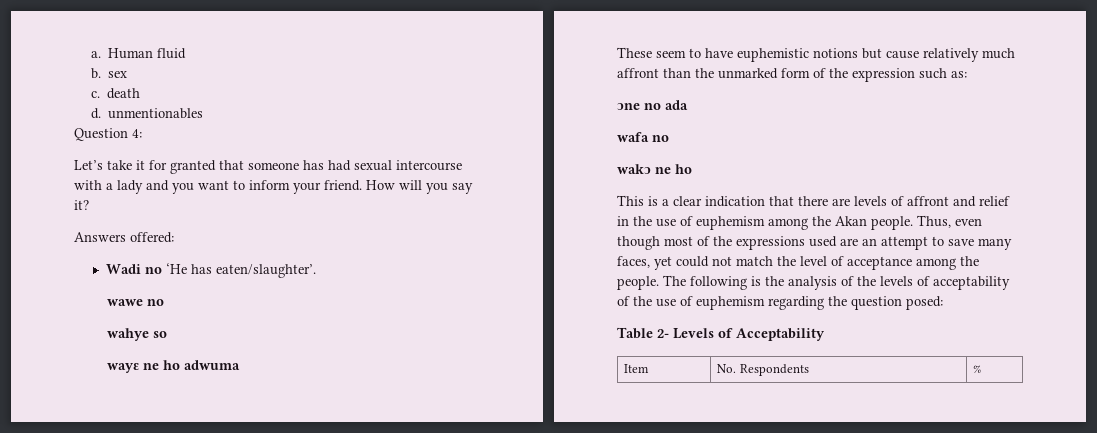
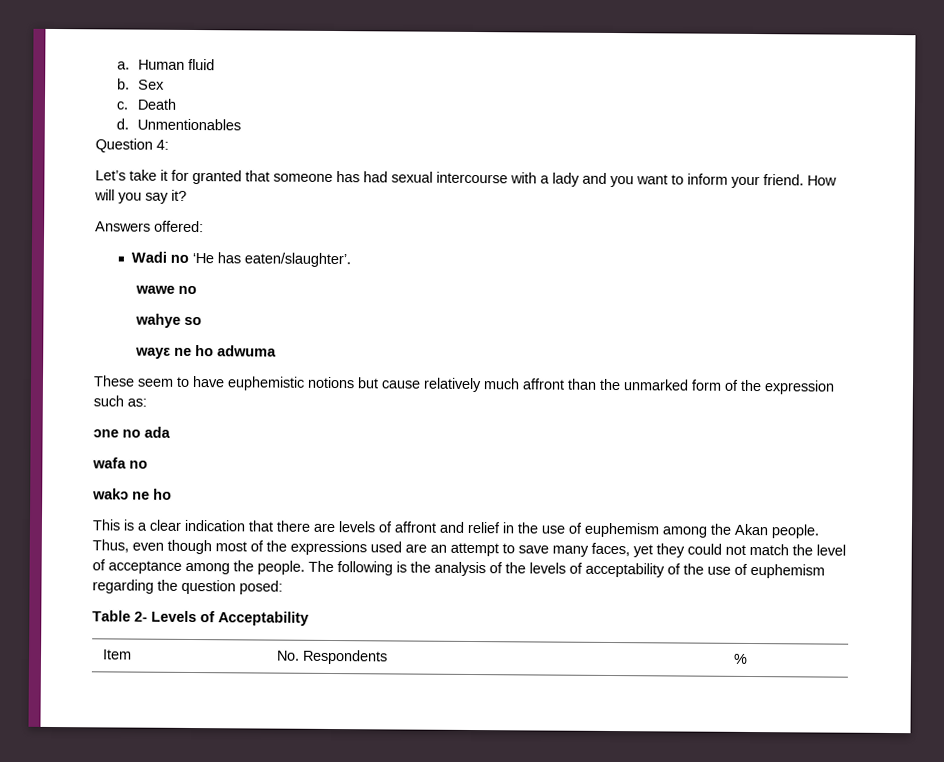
[107,71,127,78] sex -> [138,79,166,90] Sex
[107,88,141,99] death -> [137,98,178,110] Death
[107,108,203,119] unmentionables -> [137,118,242,131] Unmentionables
(672, 263) none -> [656,543,685,558] they

